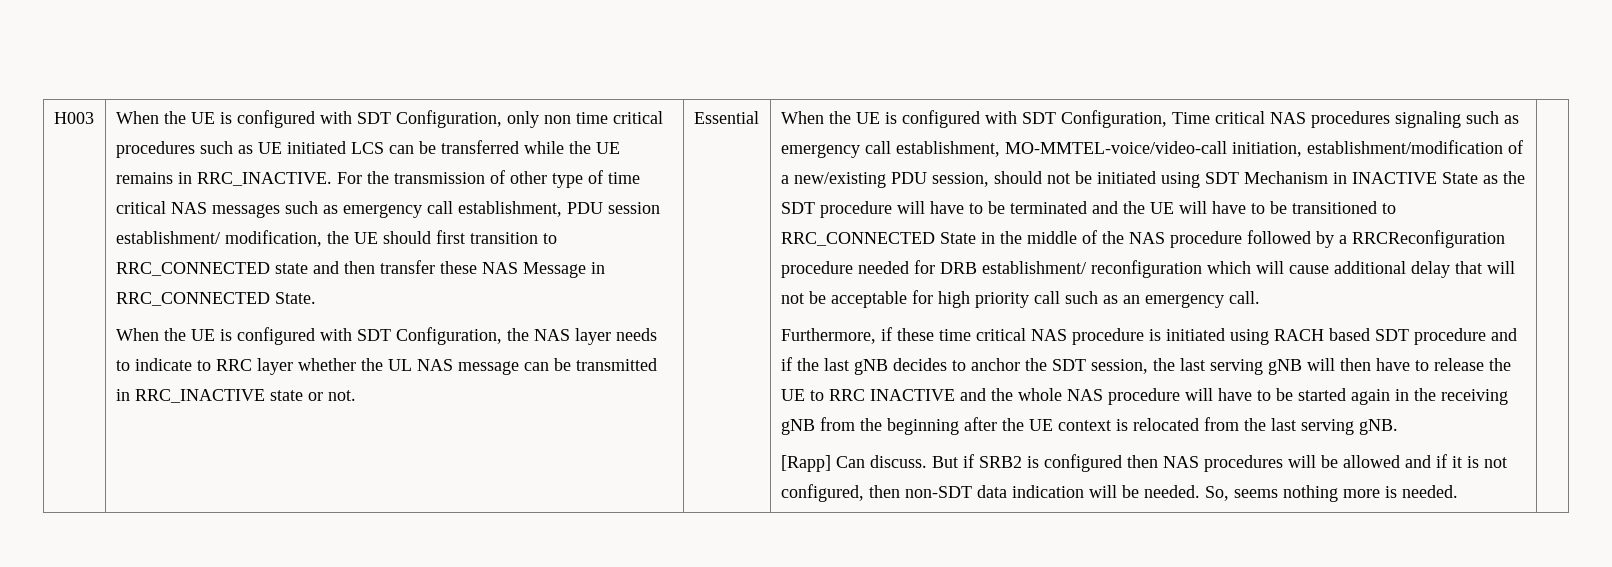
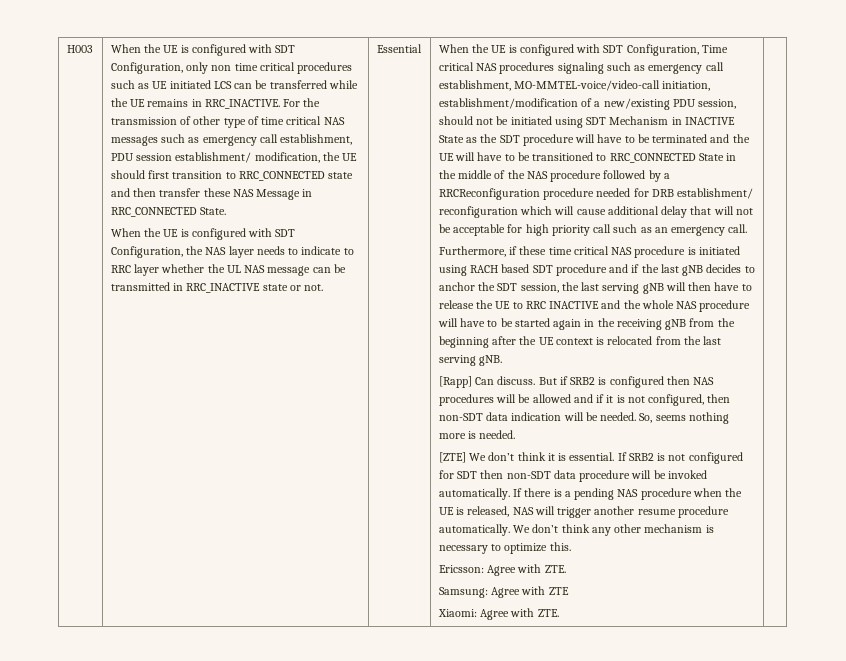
(1458, 491) none -> [438,452,743,464] [438,470,707,482] [438,488,743,500] [438,506,729,518] [438,524,714,536] [438,542,571,554] [438,564,566,576] [438,586,569,598] [437,608,559,620] // [ZTE] We don’t think it is essential. If SRB2 is not configured for SDT then non-SDT data procedure will be invoked automatically. If there is a pending NAS procedure when the UE is released, NAS will trigger another resume procedure automatically. We don’t think any other mechanism is necessary to optimize this. // Ericsson: Agree with ZTE. // Samsung: Agree with ZTE // Xiaomi: Agree with ZTE.

